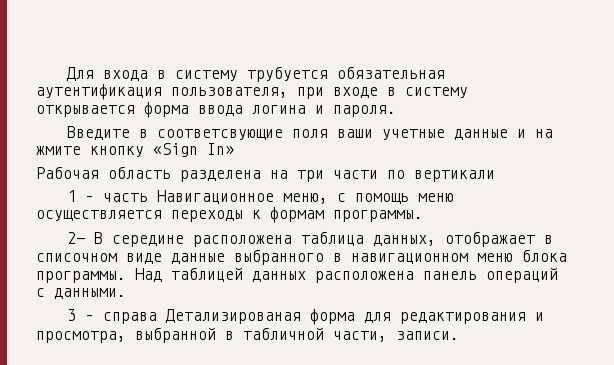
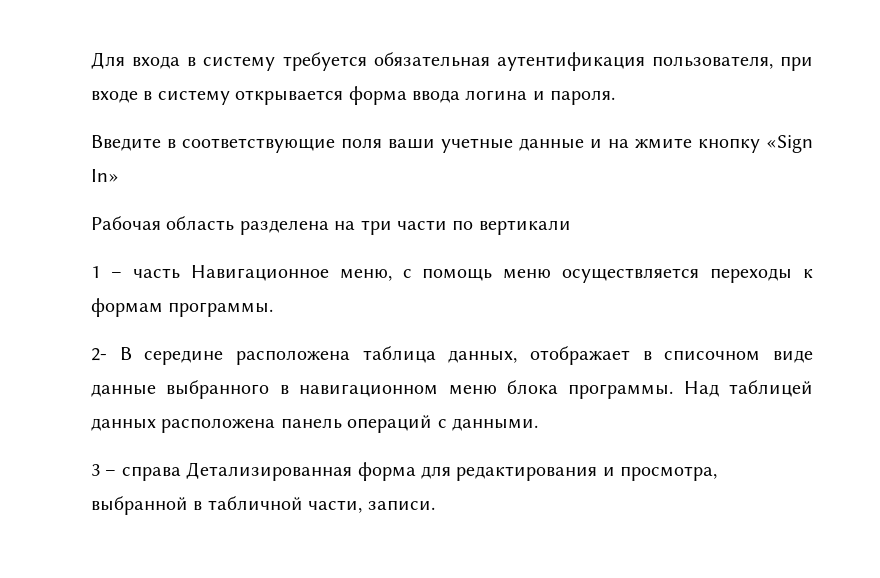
[247,66,329,82] трубуется -> [282,52,367,71] требуется
[157,129,284,141] соответсвующие -> [182,138,335,153] соответствующие
[165,309,302,324] Детализированая -> [186,462,353,481] Детализированная

